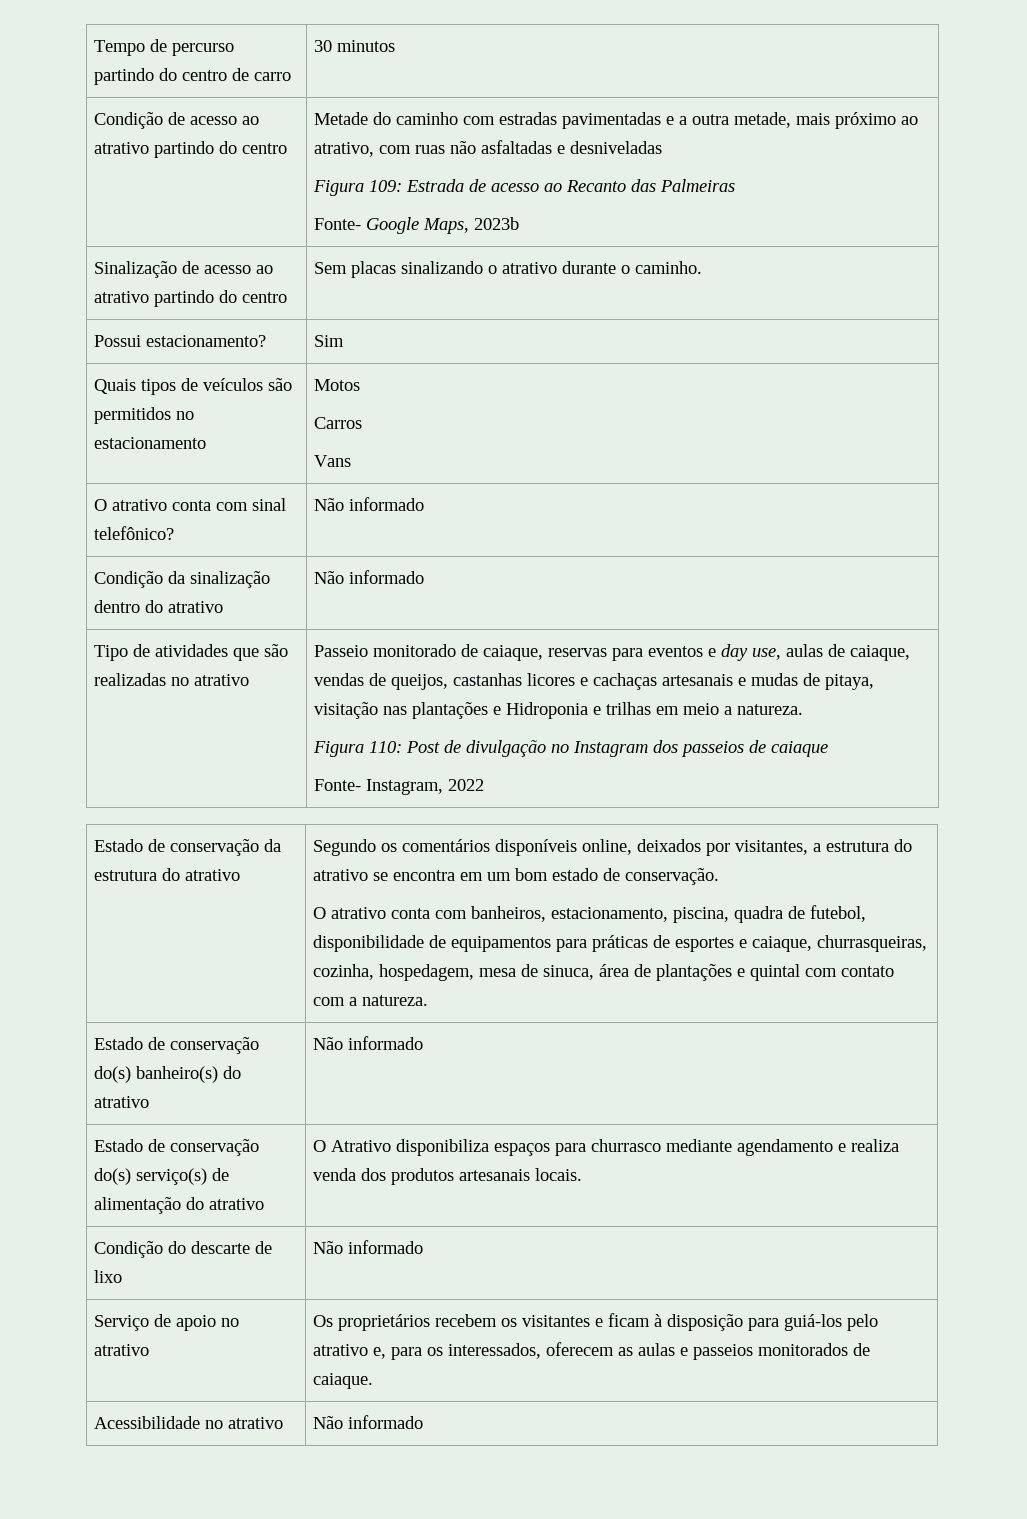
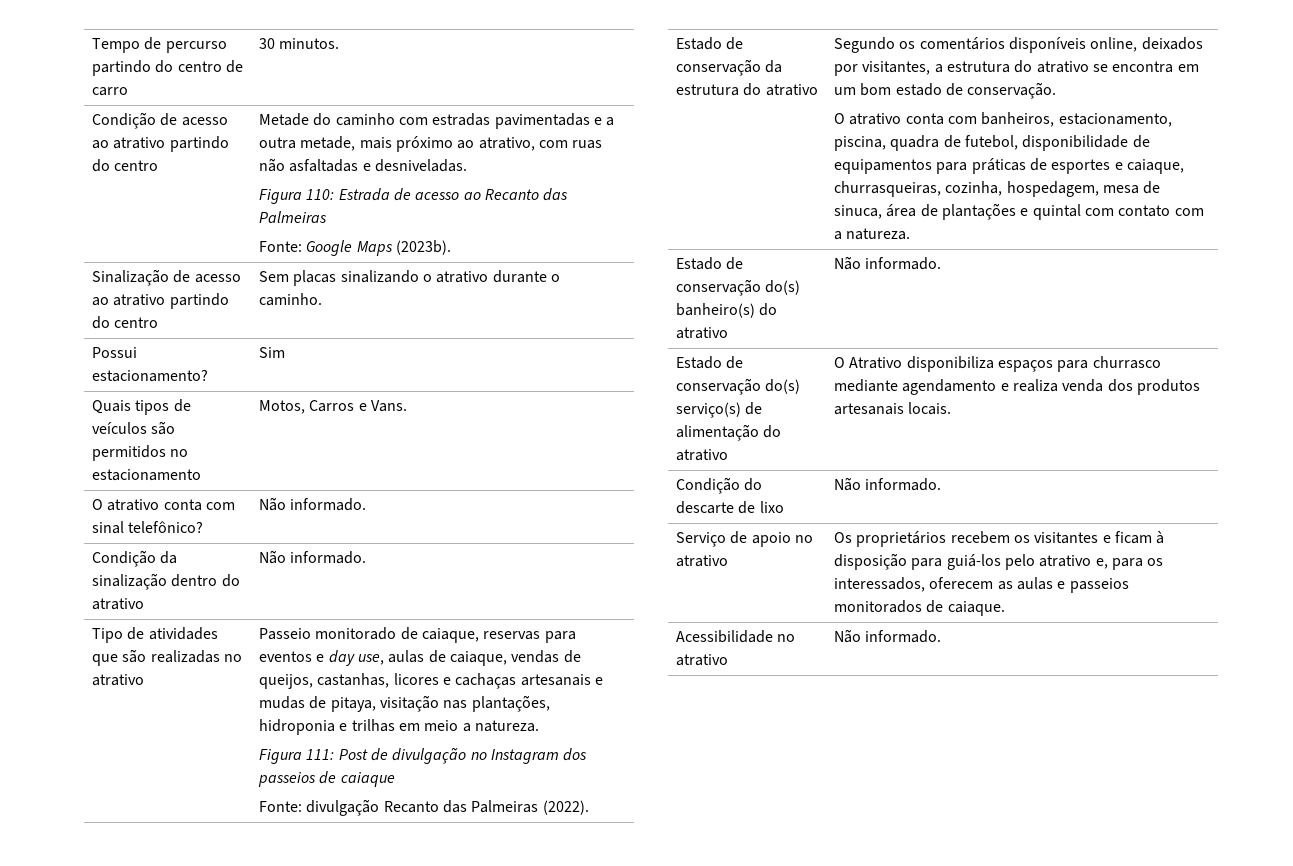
[337,40,396,52] minutos -> [279,38,340,49] minutos.
[570,141,663,154] [313,180,403,196] desniveladas // Figura 109: -> [375,159,468,172] [259,189,335,204] desniveladas. // Figura 110:
[314,217,520,234] Fonte- Google Maps, 2023b -> [259,240,452,256] Fonte: Google Maps (2023b).
[314,379,361,391] Motos // -> [259,400,306,414] Motos,
[314,455,352,467] // Vans -> [358,400,408,412] e Vans.
[349,497,425,511] informado -> [290,498,367,511] informado.
[349,570,425,584] informado -> [290,551,367,564] informado.
[453,673,523,686] castanhas -> [317,673,390,688] castanhas,
[412,702,589,719] plantações e Hidroponia -> [471,695,550,712] [259,719,336,735] plantações, hidroponia
[369,741,403,753] 110: -> [306,749,335,760] 111:
[314,779,485,795] Fonte- Instagram, 2022 -> [259,799,589,816] Fonte: divulgação Recanto das Palmeiras (2022).
[348,1036,424,1050] informado -> [865,257,942,270] informado.
[348,1240,424,1254] informado -> [865,478,942,491] informado.
[348,1415,424,1429] informado -> [865,630,942,643] informado.

